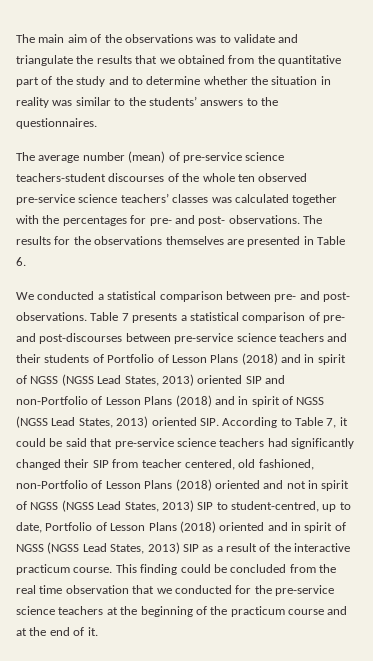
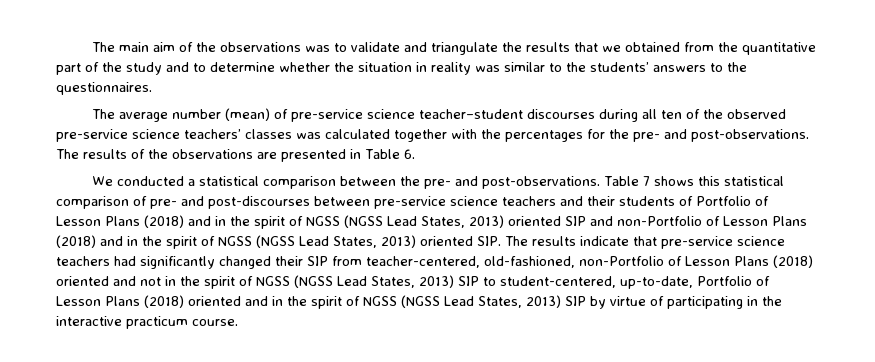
[16,173,255,182] teachers-student discourses of the whole ten -> [418,109,723,122] teacher–student discourses during all ten of the
[149,215,322,226] [16,236,224,245] pre- and post- observations. The results for the observations themselves -> [609,129,809,142] [56,149,253,159] the pre- and post-observations. The results of the observations
[274,291,350,302] [16,312,187,323] pre- and post- observations. Table 7 presents a -> [399,176,720,189] the pre- and post-observations. Table 7 shows this
(315, 358) none -> [230,216,250,226] the
(249, 400) none -> [142,236,162,246] the
[222,417,348,428] [16,438,87,447] According to Table 7, it could be said -> [504,236,629,246] The results indicate
[141,459,314,470] teacher centered, old fashioned, -> [366,256,575,268] teacher-centered, old-fashioned,
(318, 484) none -> [180,276,200,286] the
[231,501,351,512] [16,522,42,533] student-centred, up to date, -> [500,276,693,289] student-centered, up-to-date,
[304,522,346,533] [16,542,351,554] [16,564,336,575] [16,585,334,596] [16,606,348,617] [16,627,98,636] spirit of NGSS (NGSS Lead States, 2013) SIP as a result of the interactive practicum course. This finding could be concluded from the real time observation that we conducted for the pre-service science teachers at the beginning of the practicum course and at the end of it. -> [287,295,782,309] [56,316,238,329] the spirit of NGSS (NGSS Lead States, 2013) SIP by virtue of participating in the interactive practicum course.

